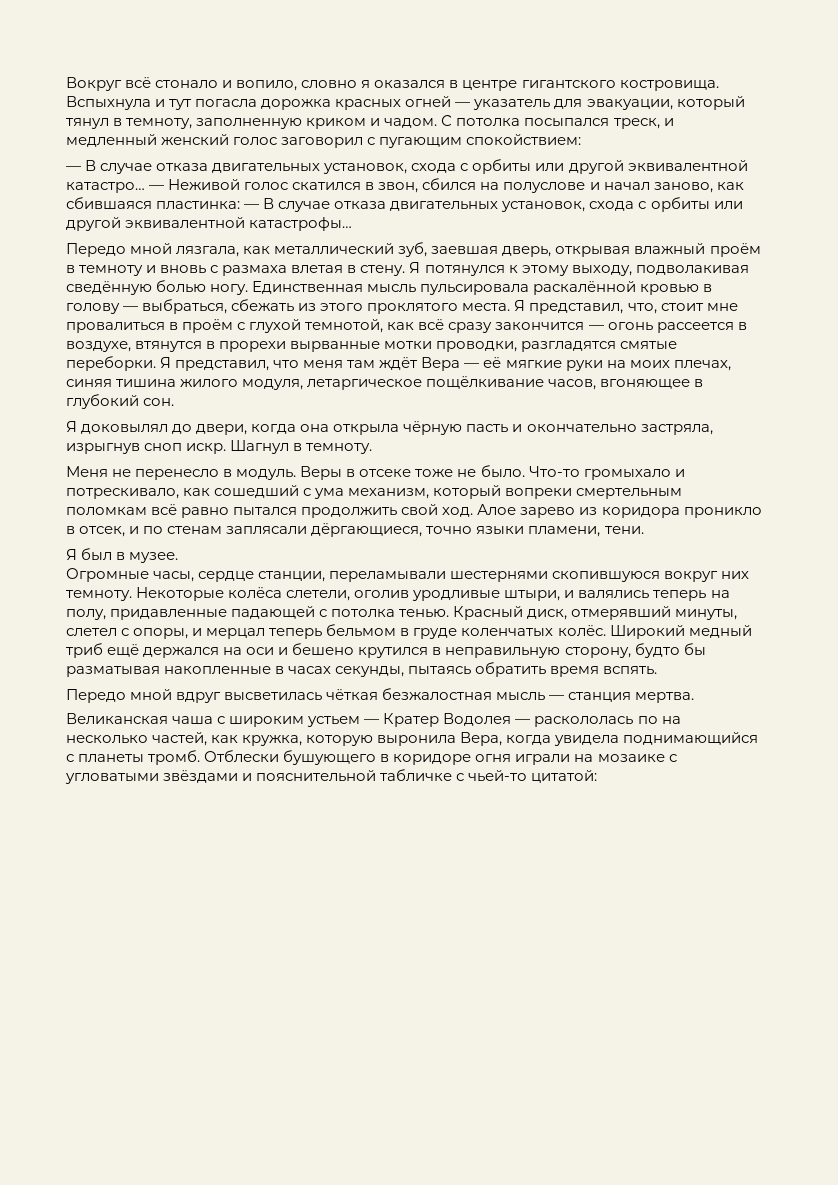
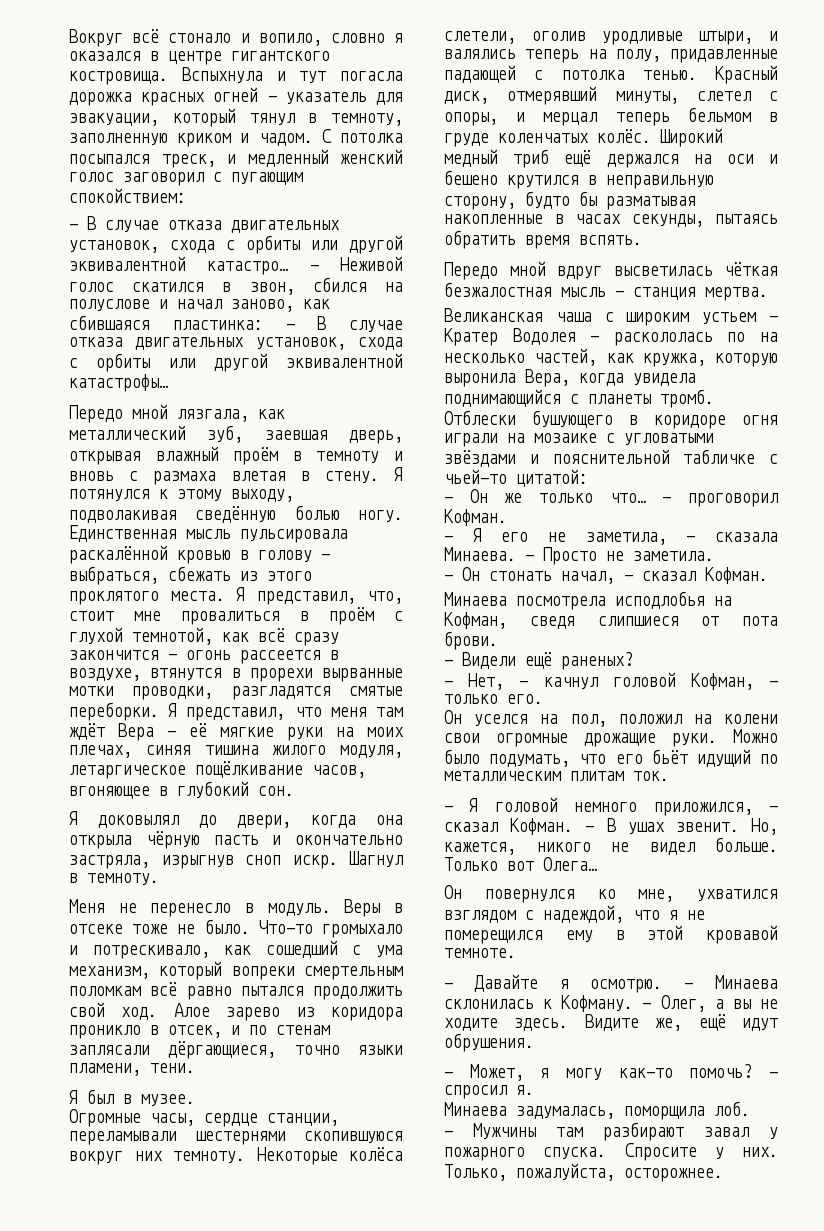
(598, 776) none -> [444,489,778,507] [444,509,507,526] [444,528,778,545] [444,547,714,565] [444,567,768,584] [444,591,732,610] [444,612,778,629] [444,631,498,650] [444,652,633,670] [444,672,778,690] [444,694,543,704] [444,710,778,727] [444,729,778,747] [444,749,778,767] [444,771,669,781] [444,797,778,816] [444,818,778,835] [444,837,778,855] [444,857,597,871] [444,885,778,903] [444,905,705,923] [444,925,778,944] [444,948,516,958] [444,974,778,993] [444,995,778,1012] [444,1014,778,1031] [444,1033,534,1052] [444,1064,778,1081] [444,1085,534,1099] [444,1101,750,1120] [444,1122,778,1141] [444,1143,778,1161] [444,1163,723,1182] // — Он же только что… — проговорил Кофман. // — Я его не заметила, — сказала Минаева. — Просто не заметила. // — Он стонать начал, — сказал Кофман. // Минаева посмотрела исподлобья на Кофман, сведя слипшиеся от пота брови. // — Видели ещё раненых? // — Нет, — качнул головой Кофман, — только его. // Он уселся на пол, положил на колени свои огромные дрожащие руки. Можно было подумать, что его бьёт идущий по металлическим плитам ток. // — Я головой немного приложился, — сказал Кофман. — В ушах звенит. Но, кажется, никого не видел больше. Только вот Олега… // Он повернулся ко мне, ухватился взглядом с надеждой, что я не померещился ему в этой кровавой темноте. // — Давайте я осмотрю. — Минаева склонилась к Кофману. — Олег, а вы не ходите здесь. Видите же, ещё идут обрушения. // — Может, я могу как-то помочь? — спросил я. // Минаева задумалась, поморщила лоб. // — Мужчины там разбирают завал у пожарного спуска. Спросите у них. Только, пожалуйста, осторожнее.

